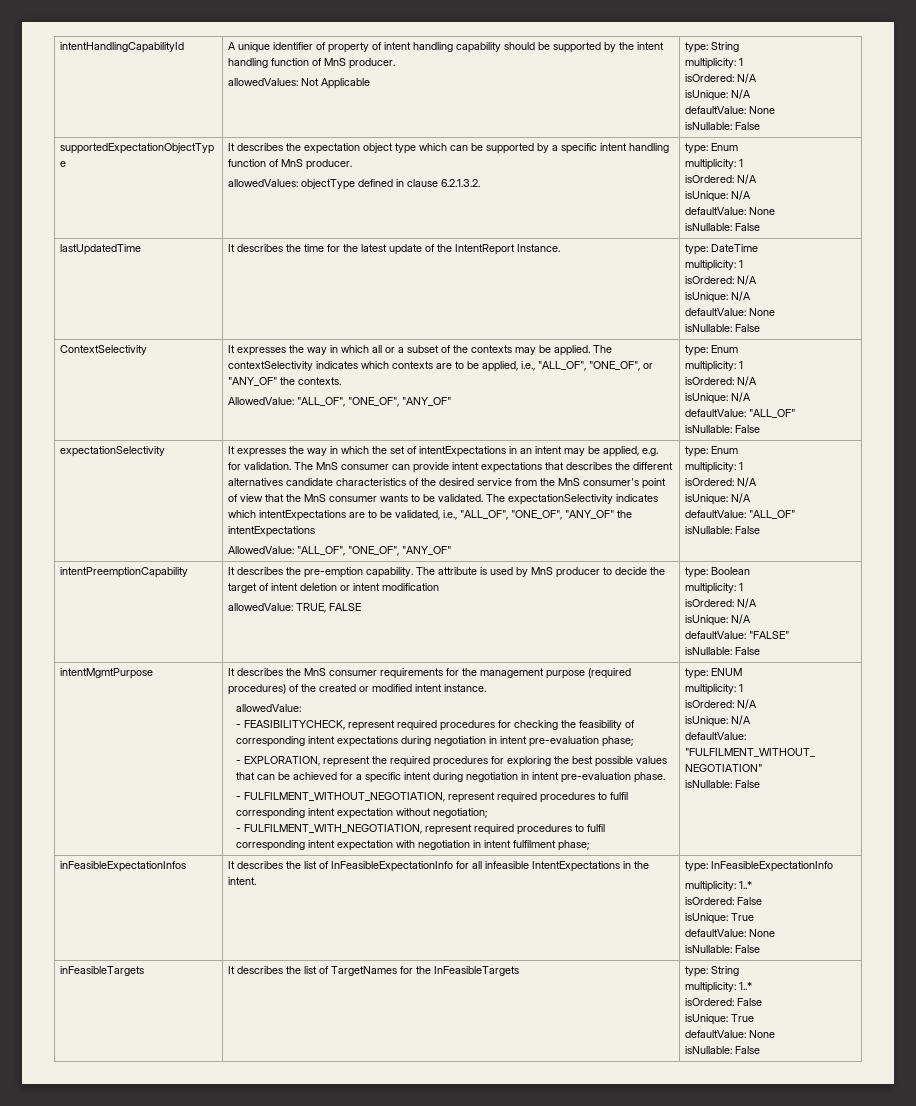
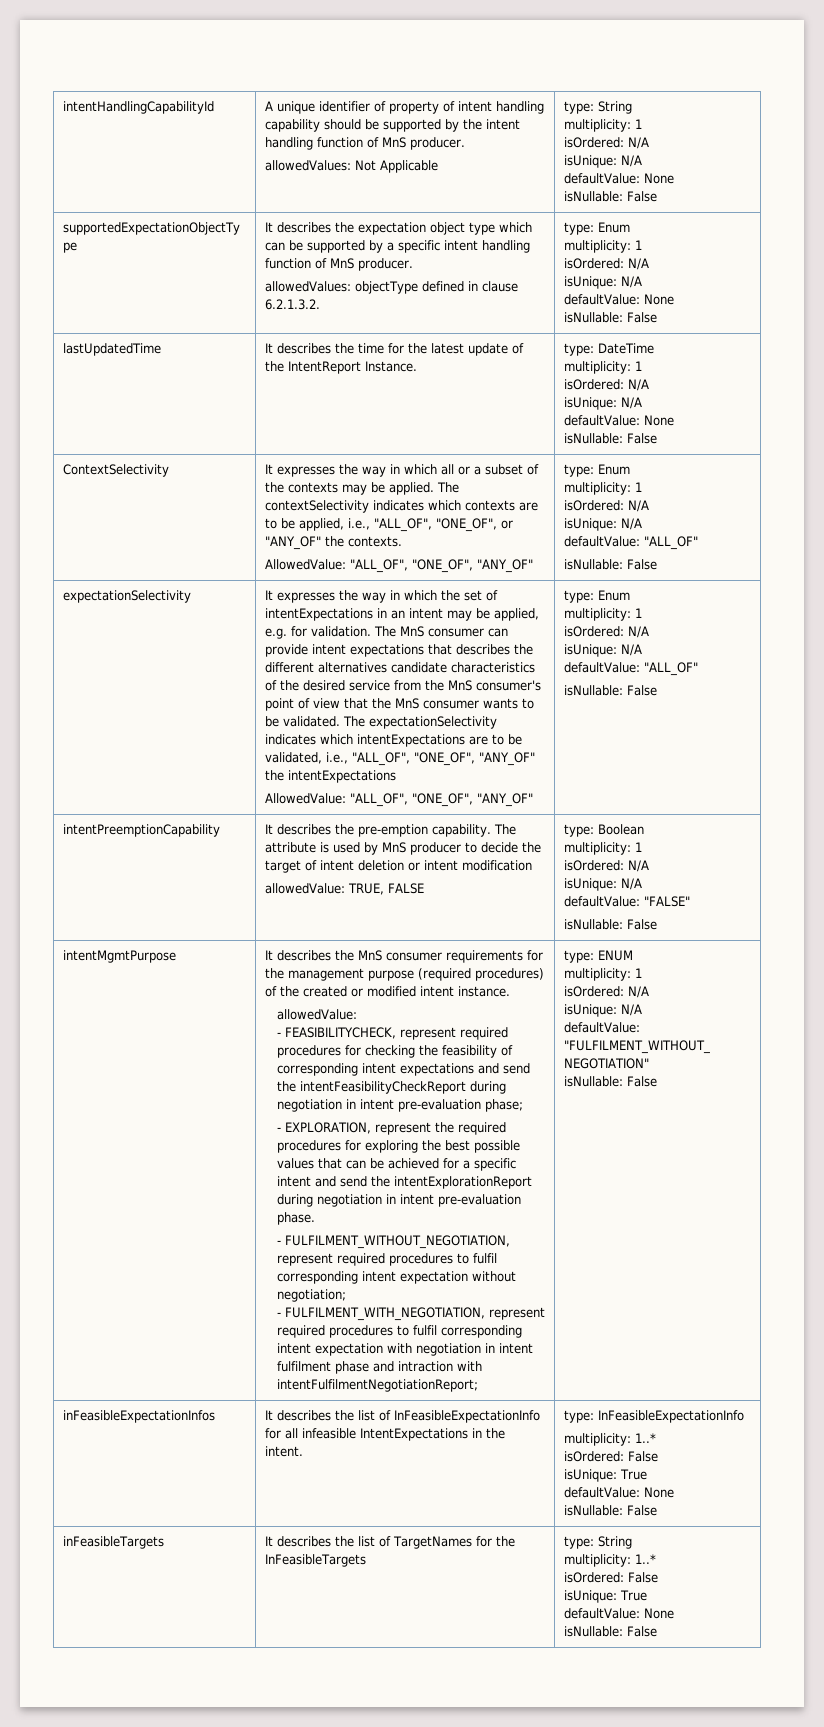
(398, 741) none -> [477,1063,530,1074] [276,1081,466,1094] and send the intentFeasibilityCheckReport
(431, 776) none -> [314,1176,532,1189] and send the intentExplorationReport
[557,840,589,851] phase; -> [334,1361,482,1374] [276,1379,478,1392] phase and intraction with intentFulfilmentNegotiationReport;

